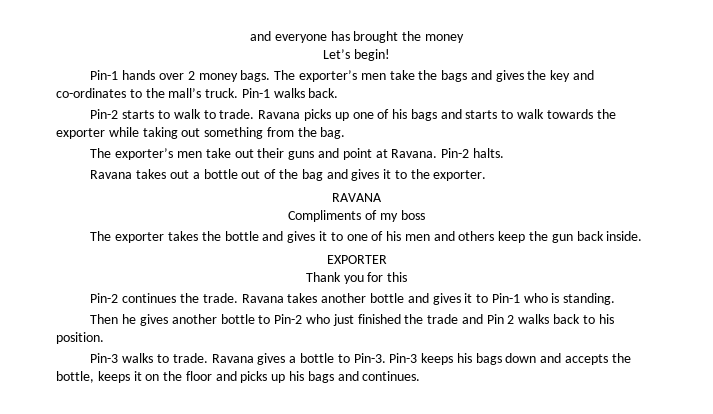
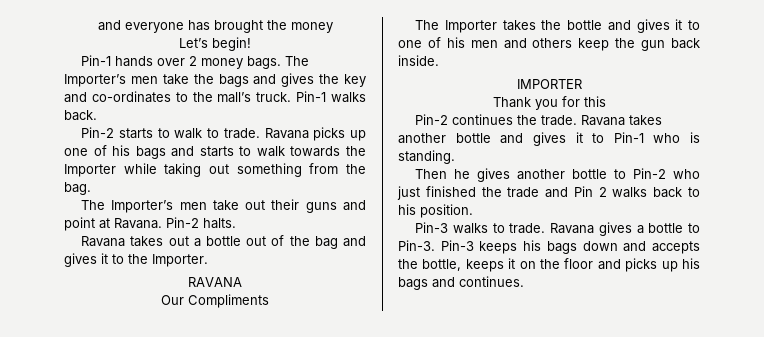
[298,70,357,82] exporter’s -> [64,74,126,87] Importer’s
[56,128,105,139] exporter -> [64,164,116,177] Importer
[115,148,174,160] exporter’s -> [111,200,174,213] Importer’s
[433,170,487,181] exporter. -> [152,254,208,267] Importer.
(382, 197) none -> [161,295,184,305] Our
[365,210,425,222] [90,231,165,243] of my boss // The exporter -> [415,20,497,33] // The Importer
[326,255,387,264] EXPORTER -> [516,79,582,89] IMPORTER

